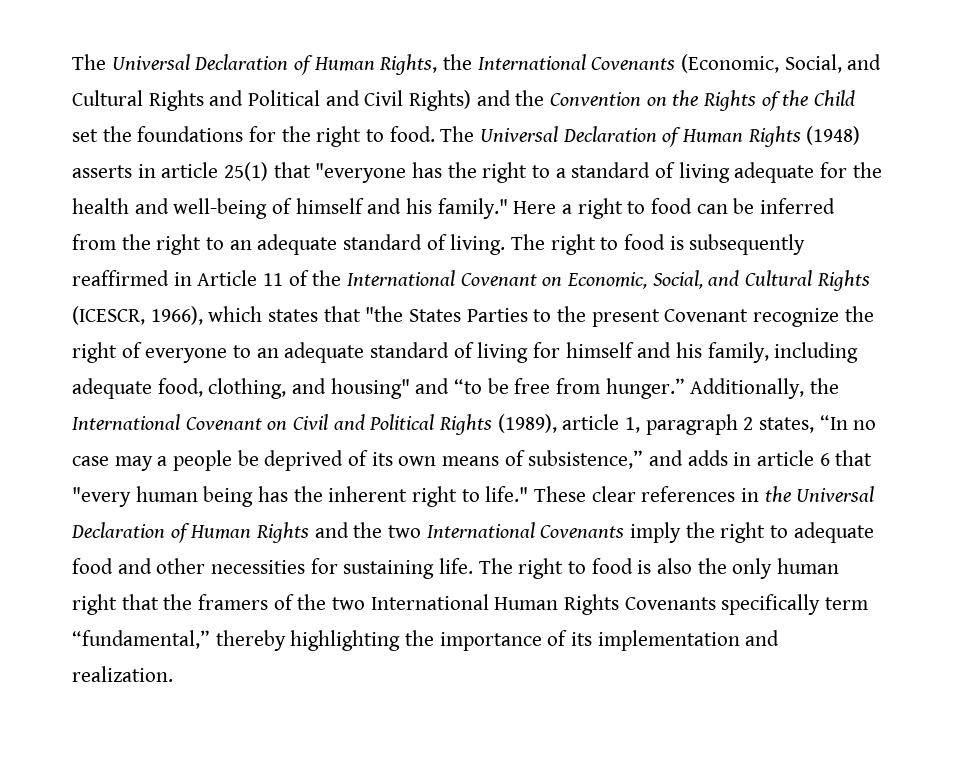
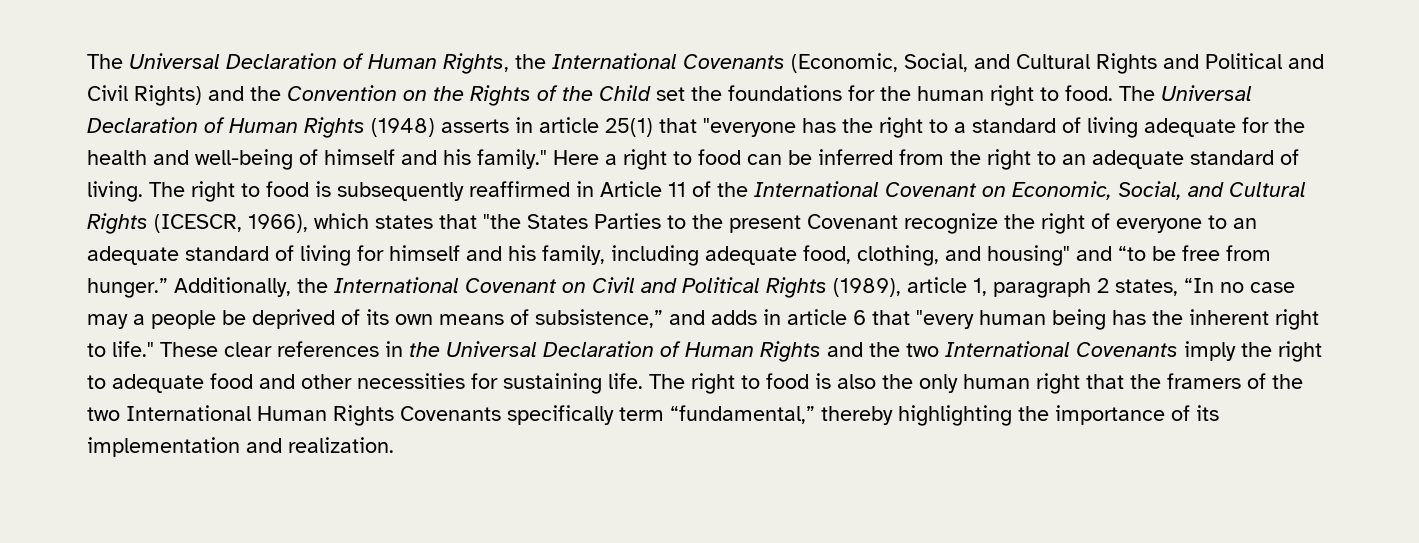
(311, 134) none -> [917,86,984,101] human

